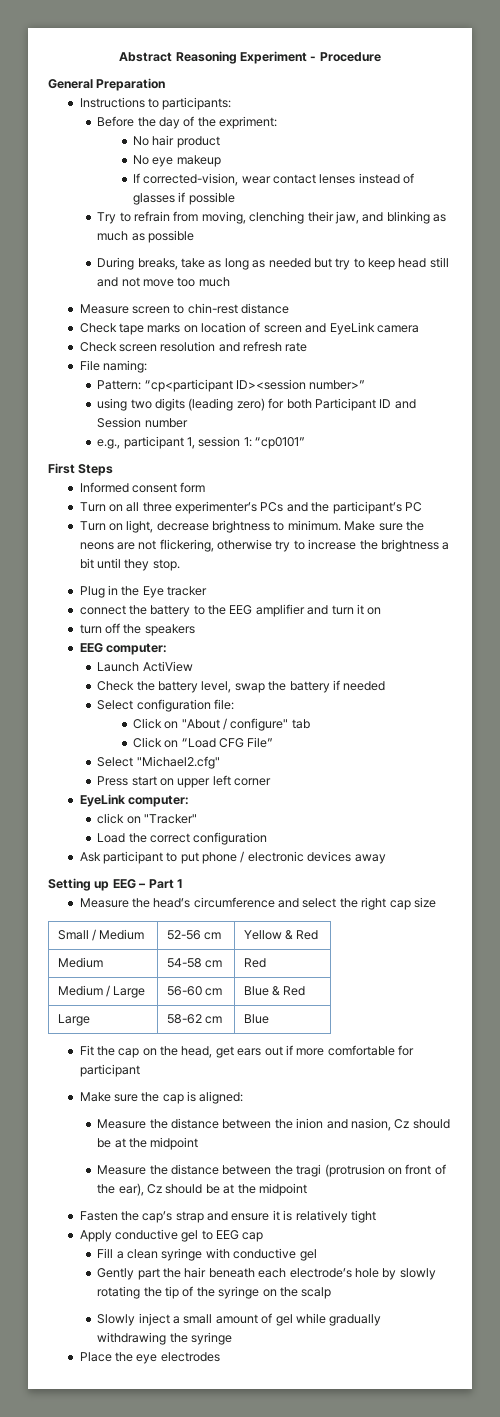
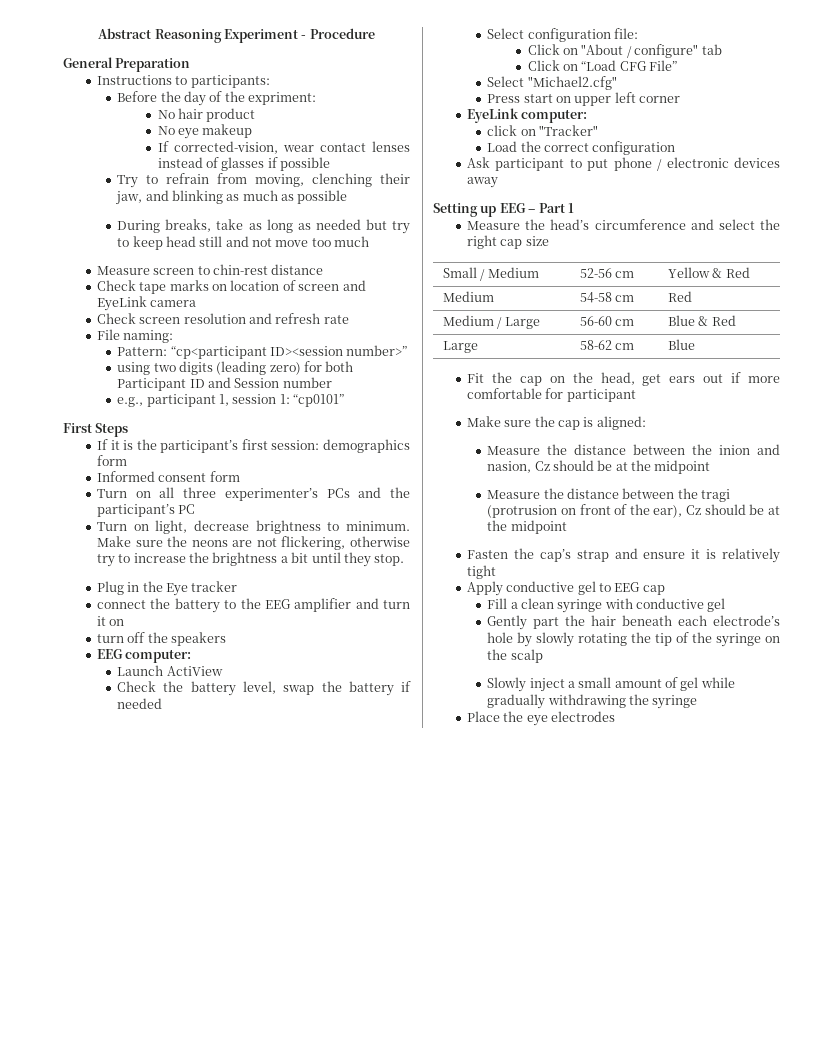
(114, 470) none -> [96,439,410,453] [96,455,127,466] // If it is the participant’s first session: demographics form

